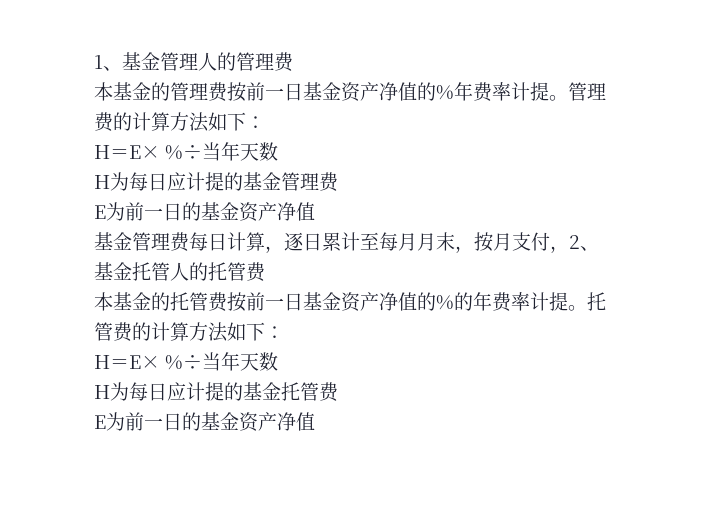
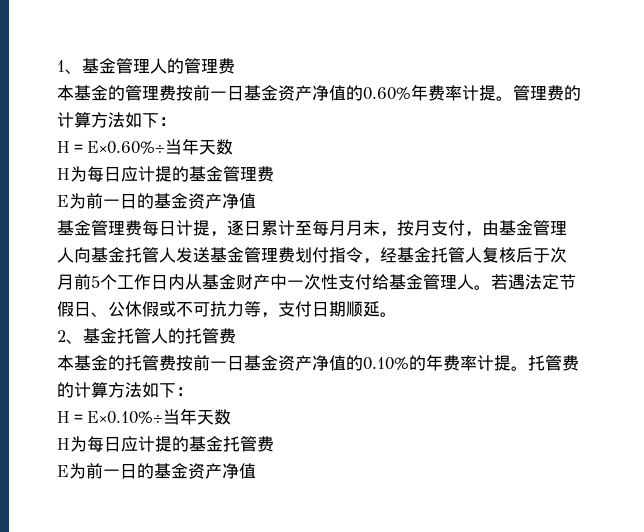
[436,85,454,100] % -> [363,87,411,100] 0.60%
[129,145,203,160] E× %÷ -> [87,141,165,154] E×0.60%÷
[246,232,265,251] 算 -> [193,220,210,236] 提
(569, 249) none -> [482,220,567,236] [57,247,567,264] [57,274,576,290] [57,301,397,318] 由基金管理人向基金托管人发送基金管理费划付指令，经基金托管人复核后于次月前5个工作日内从基金财产中一次性支付给基金管理人。若遇法定节假日、公休假或不可抗力等，支付日期顺延。 //
[436,295,454,310] % -> [363,357,409,370] 0.10%
[129,355,203,370] E× %÷ -> [87,411,163,424] E×0.10%÷

